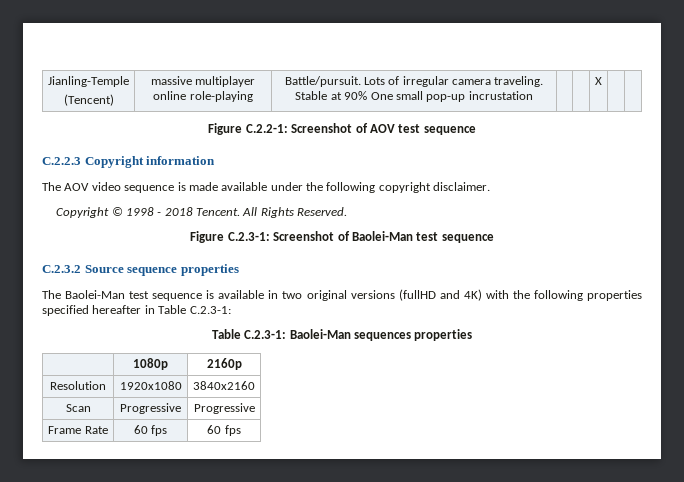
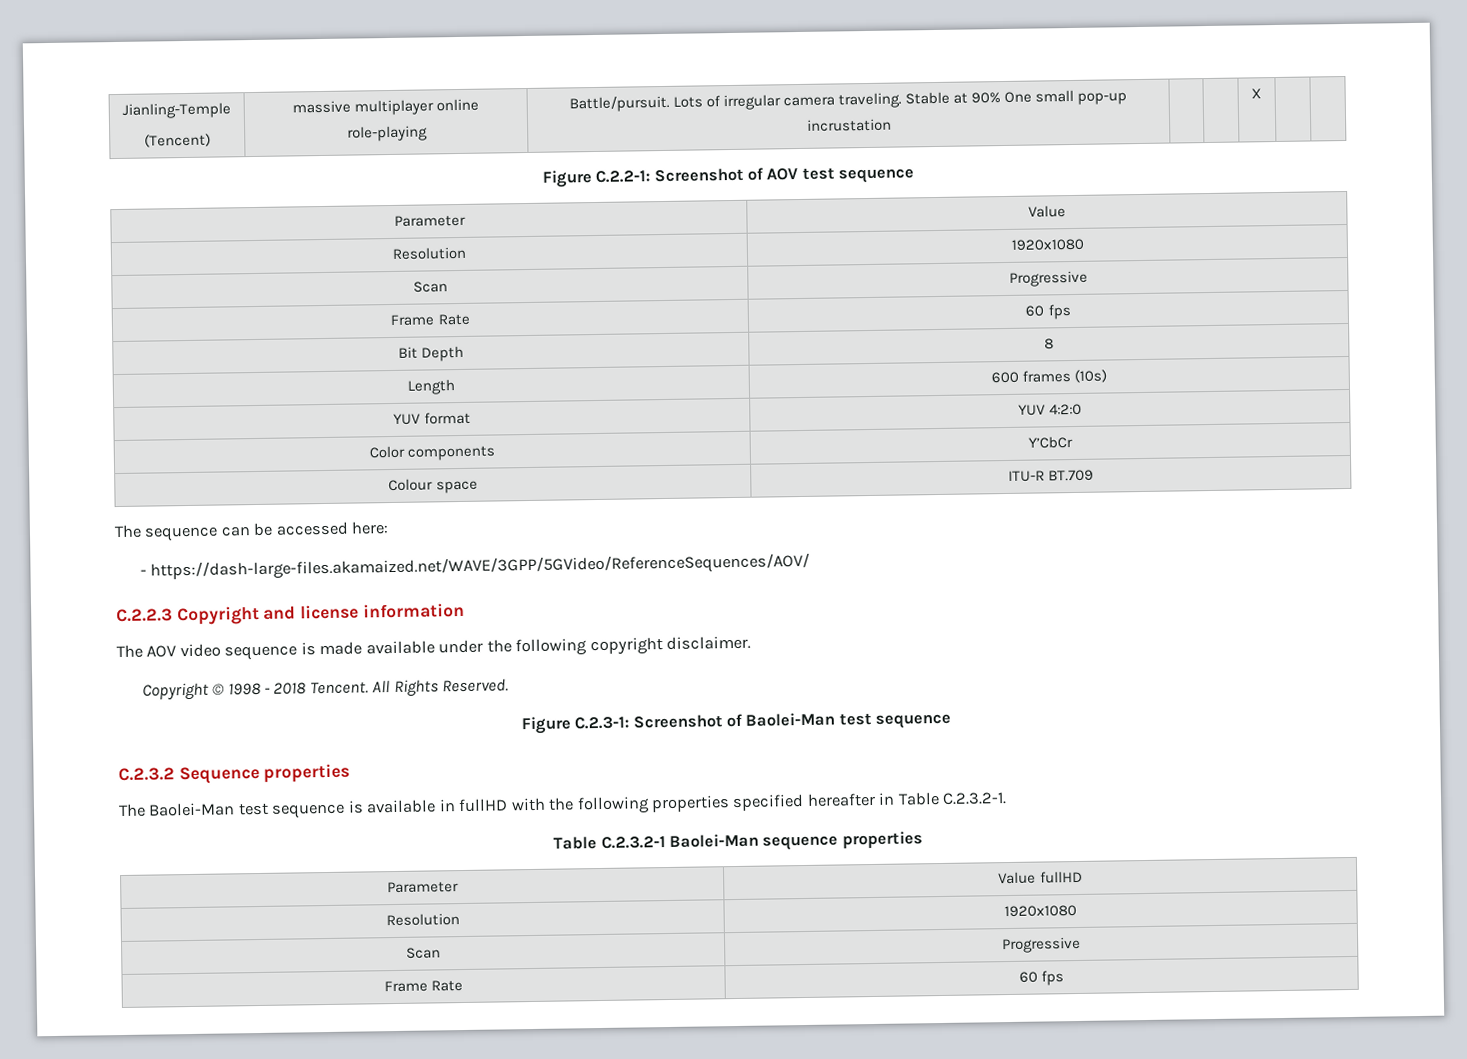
(476, 130) none -> [393,214,466,227] [1028,205,1066,218] [392,246,467,260] [1010,238,1084,251] [412,281,448,293] [1008,270,1088,287] [390,313,470,326] [1025,304,1071,320] [397,345,465,362] [1044,338,1054,350] [407,379,455,395] [990,369,1108,384] [393,411,471,425] [1018,403,1082,416] [368,445,496,461] [1028,436,1073,449] [388,478,478,494] [1007,469,1095,482] [114,521,390,542] [139,552,811,581] // Parameter | Value // Resolution | 1920x1080 // Scan | Progressive // Frame Rate | 60 fps // Bit Depth | 8 // Length | 600 frames (10s) // YUV format | YUV 4:2:0 // Color components | Y’CbCr // Colour space | ITU-R BT.709 // The sequence can be accessed here: // - https://dash-large-files.akamaized.net/WAVE/3GPP/5GVideo/ReferenceSequences/AOV/
(144, 162) none -> [263,604,360,620] and license
[84,265,178,276] Source sequence -> [178,765,260,785] Sequence
[282,289,482,301] two original versions (fullHD and 4K) -> [458,798,509,813] fullHD
[189,306,231,314] [211,329,473,341] [133,358,168,370] [206,358,242,370] [50,381,106,390] [119,381,182,390] [193,381,255,390] [65,404,91,412] [120,403,181,414] [193,403,255,414] [48,426,108,434] [133,425,168,436] [207,425,241,436] C.2.3-1: // Table C.2.3-1: Baolei-Man sequences properties // | 1080p | 2160p // Resolution | 1920x1080 | 3840x2160 // Scan | Progressive | Progressive // Frame Rate | 60 fps | 60 fps -> [942,792,1008,805] [553,831,923,851] [387,881,459,894] [998,870,1083,885] [385,913,460,927] [1004,905,1077,918] [406,947,441,959] [1002,936,1081,954] [383,980,464,993] [1018,970,1065,986] C.2.3.2-1. // Table C.2.3.2-1 Baolei-Man sequence properties // Parameter | Value fullHD // Resolution | 1920x1080 // Scan | Progressive // Frame Rate | 60 fps

